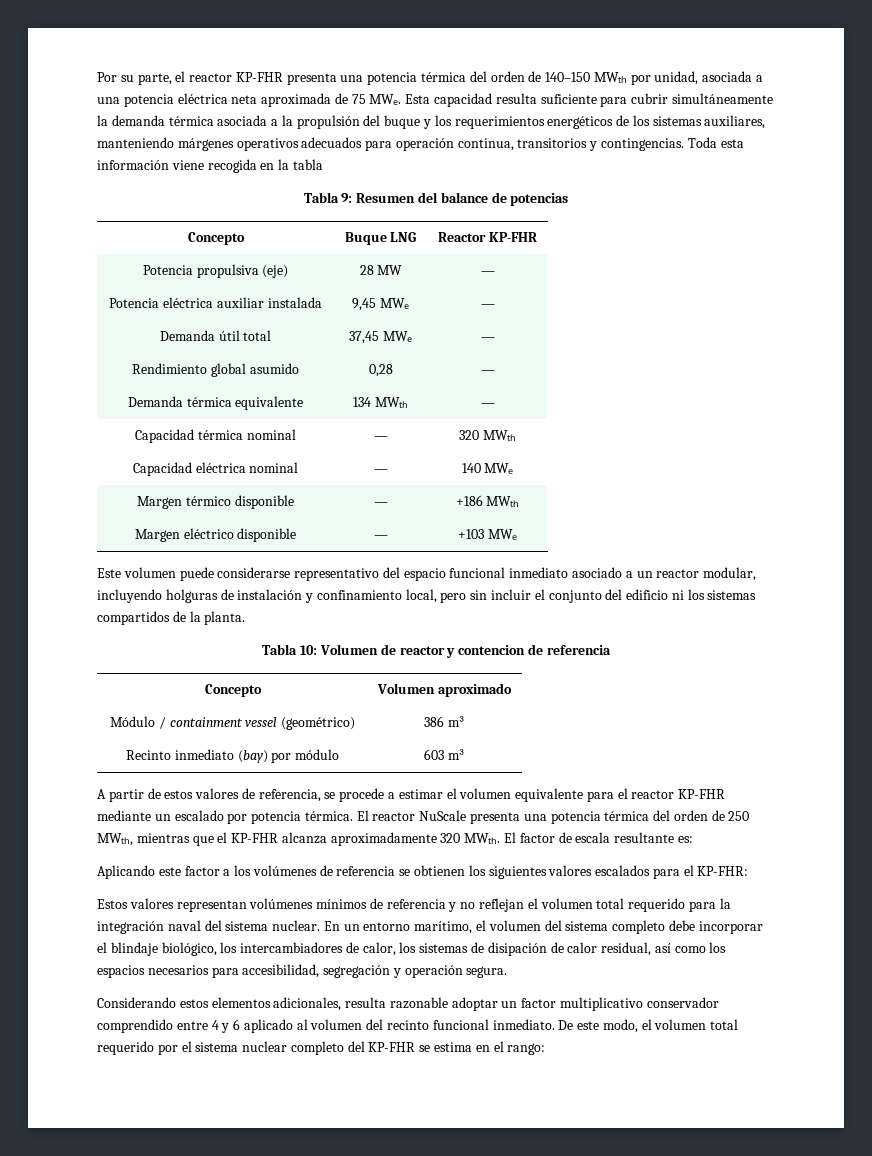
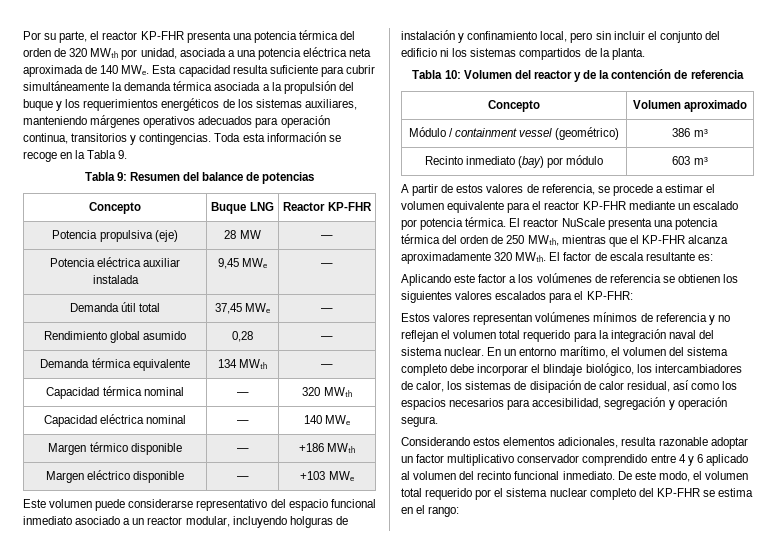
[545,72,591,82] 140–150 -> [69,48,88,57] 320
[351,94,366,104] 75 -> [100,65,119,74] 140
[171,159,323,173] viene recogida en la tabla -> [328,135,341,142] [23,150,128,162] se recoge en la Tabla 9.
[380,644,396,655] de -> [514,70,531,79] del
[458,645,526,655] contencion -> [583,69,672,79] de la contención

